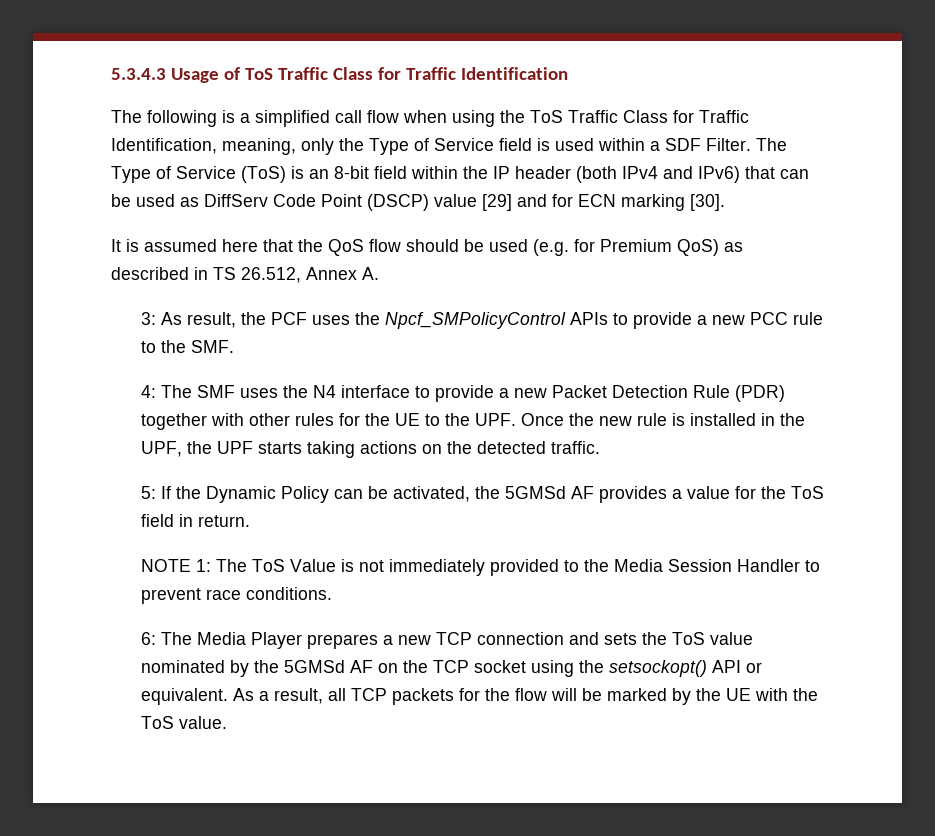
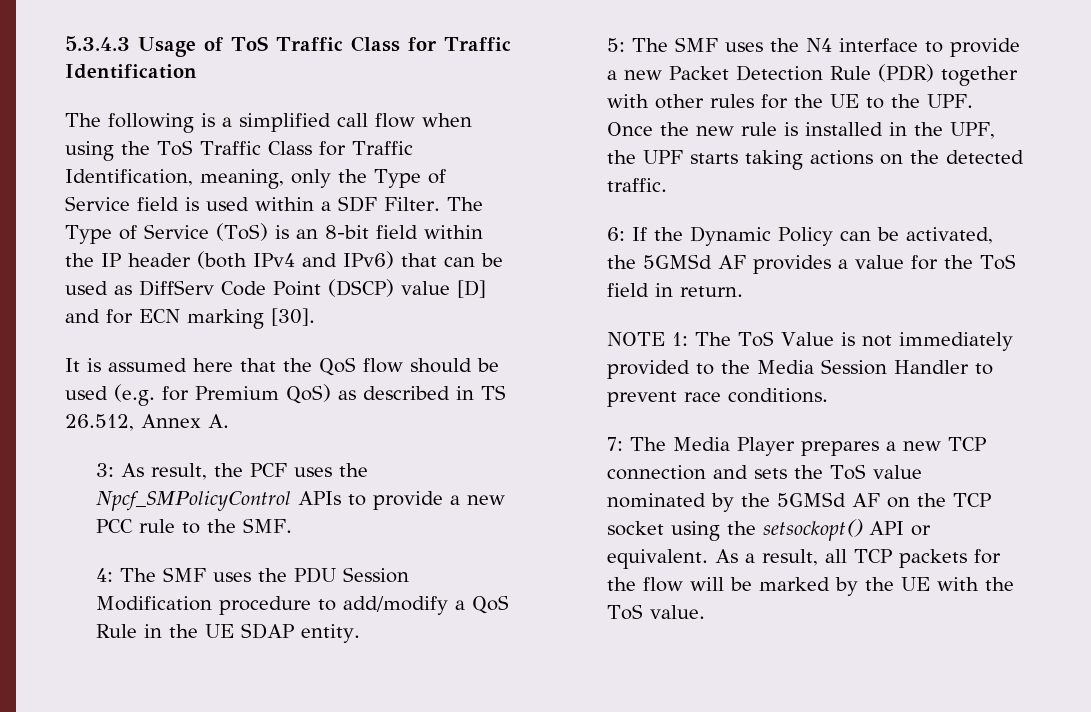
[482,194,512,211] [29] -> [456,280,486,298] [D]
(308, 391) none -> [294,567,410,583] [96,595,510,615] [96,623,361,643] [607,37,800,52] PDU Session Modification procedure to add/modify a QoS Rule in the UE SDAP entity. // 5: The SMF uses the
[140,486,156,499] 5: -> [607,227,626,241] 6:
[140,632,156,645] 6: -> [607,437,624,451] 7:

